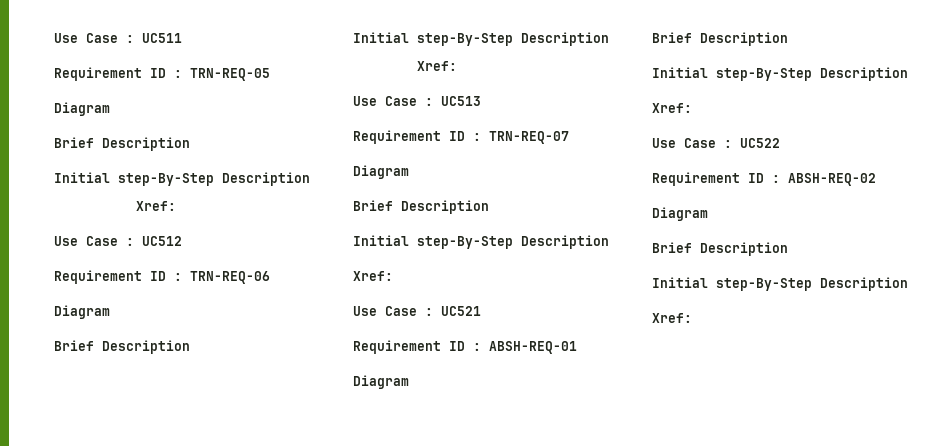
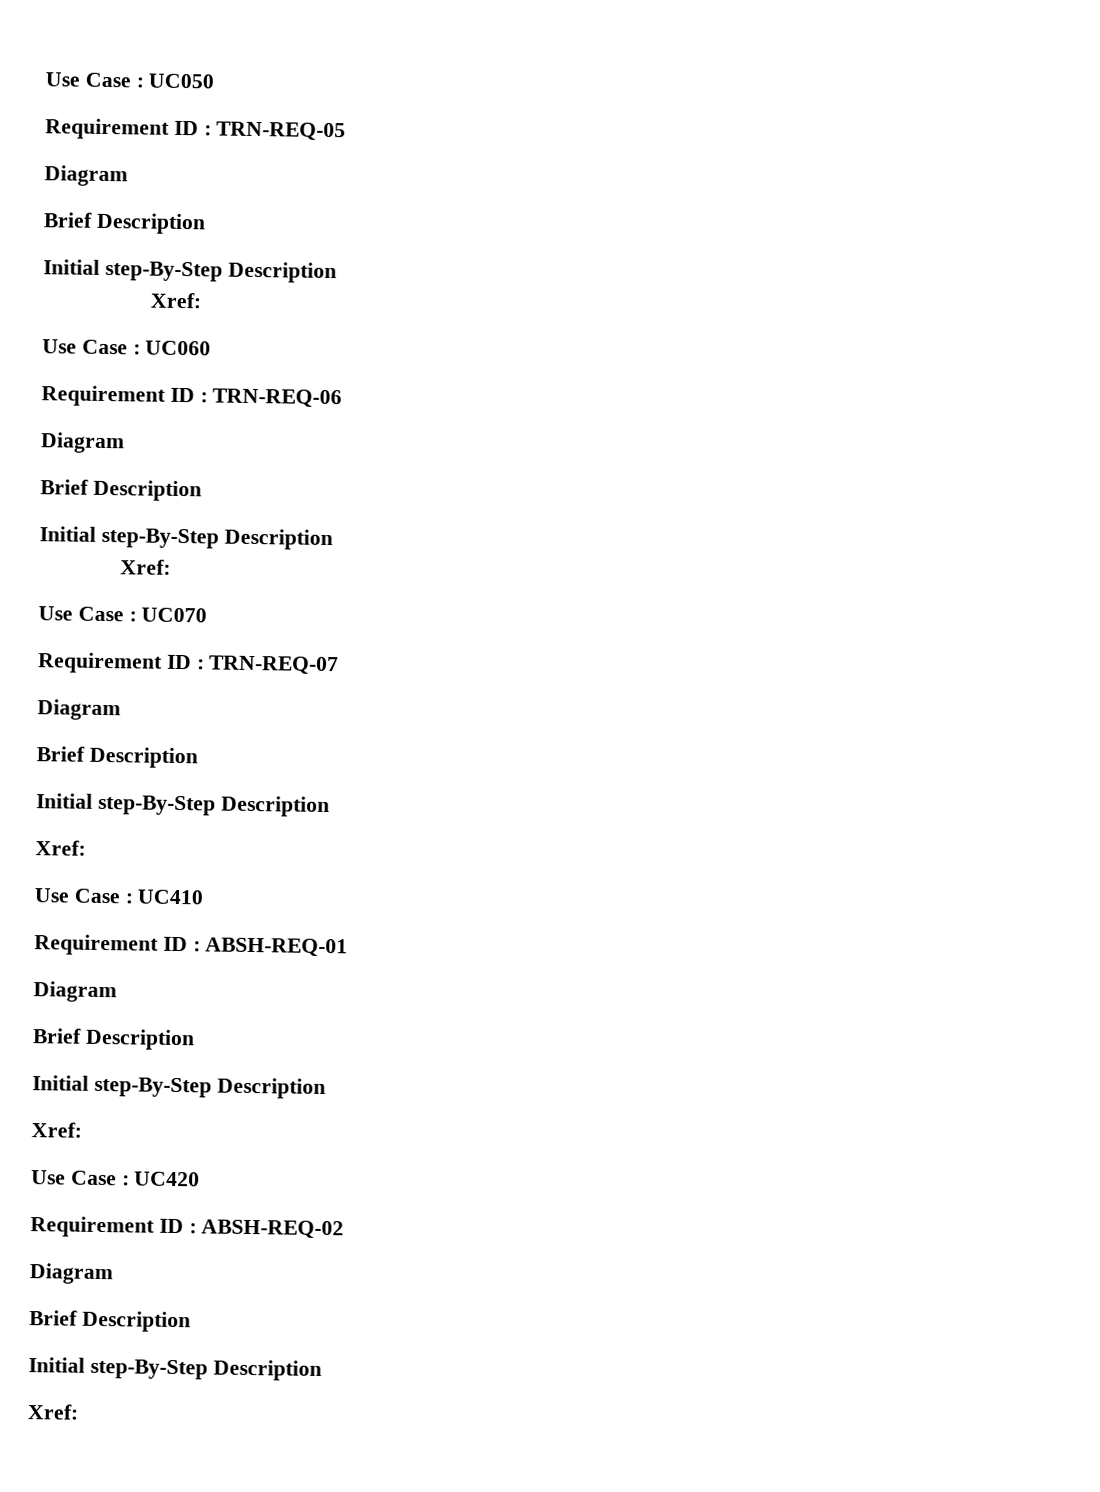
[54,33,182,43] Use Case : UC511 -> [45,72,215,89] Use Case : UC050
[142,236,182,246] UC512 -> [145,340,212,356] UC060
[441,96,481,106] UC513 -> [141,607,208,623] UC070
[441,306,481,316] UC521 -> [137,889,205,905] UC410
[740,138,780,148] UC522 -> [134,1171,201,1187] UC420

